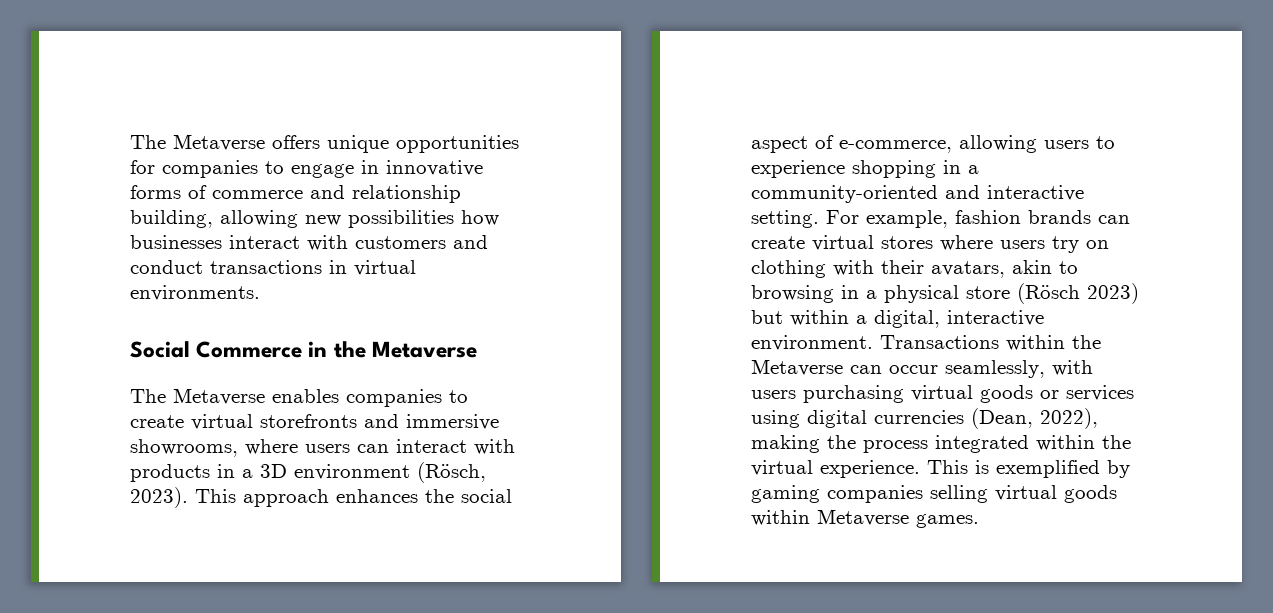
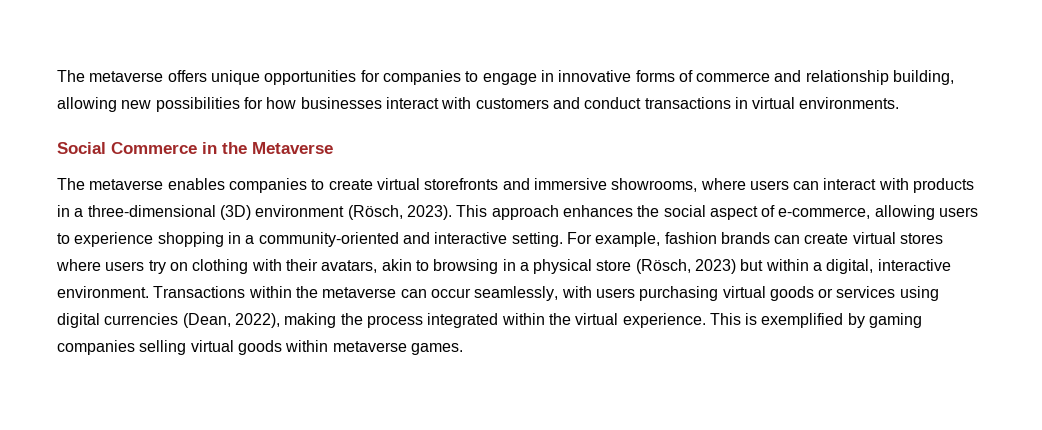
[130,134,265,151] The Metaverse -> [57,70,164,82] The metaverse
(454, 219) none -> [243,97,263,109] for
[173,388,265,405] Metaverse -> [89,179,164,190] metaverse
[260,464,287,478] 3D -> [87,205,251,220] three-dimensional (3D)
[1017,283,1080,304] (Rösch -> [635,259,691,274] (Rösch,
[751,359,843,376] Metaverse -> [322,287,397,298] metaverse
[817,509,909,526] Metaverse -> [332,341,407,352] metaverse

